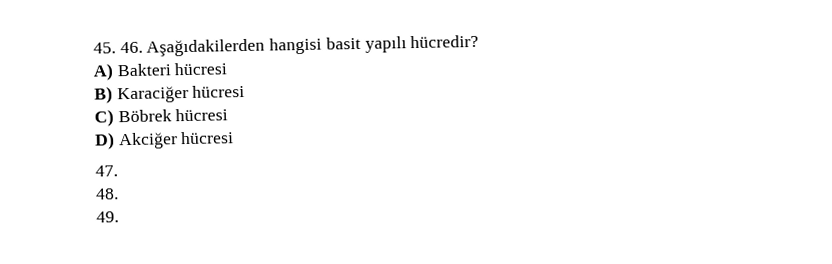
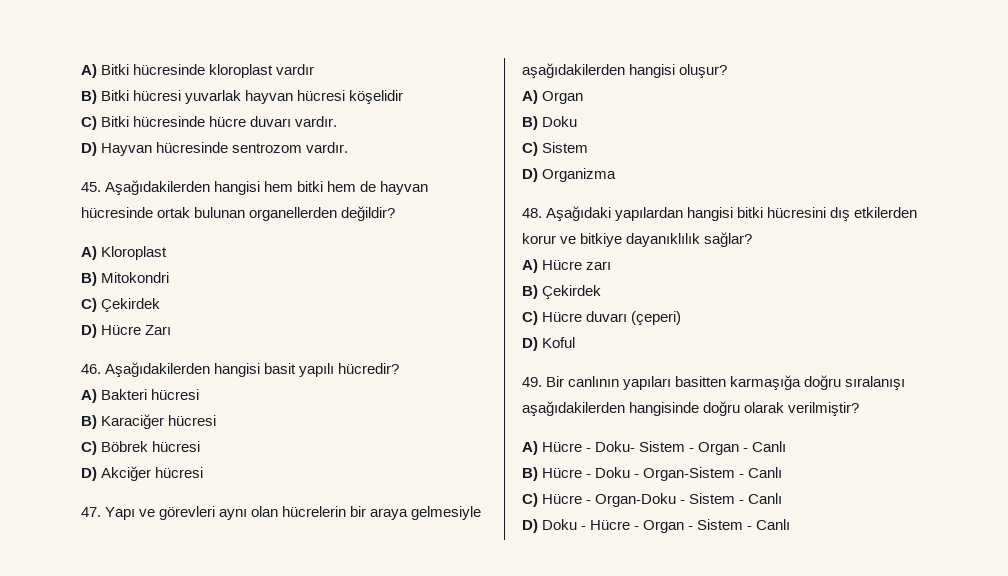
[93,42,116,54] 45. -> [81,64,315,78] [81,90,404,104] [81,116,338,130] [81,142,349,156] [81,180,429,195] [81,206,396,221] [81,246,168,260] [81,272,170,286] [81,298,161,312] [81,324,172,338] A) Bitki hücresinde kloroplast vardır // B) Bitki hücresi yuvarlak hayvan hücresi köşelidir // C) Bitki hücresinde hücre duvarı vardır. // D) Hayvan hücresinde sentrozom vardır. // 45. Aşağıdakilerden hangisi hem bitki hem de hayvan hücresinde ortak bulunan organellerden değildir? // A) Kloroplast // B) Mitokondri // C) Çekirdek // D) Hücre Zarı //
[95,188,119,200] [96,211,119,223] // 48. // 49. -> [105,506,482,520] [522,63,728,78] [522,90,584,104] [522,116,578,130] [522,142,589,156] [522,168,617,182] [522,206,918,221] [522,232,753,247] [522,259,612,273] [522,285,602,299] [522,311,682,325] [522,337,576,351] [522,375,906,390] [522,401,860,416] [522,441,787,455] [522,467,783,481] [522,493,783,507] [522,519,791,533] Yapı ve görevleri aynı olan hücrelerin bir araya gelmesiyle aşağıdakilerden hangisi oluşur? // A) Organ // B) Doku // C) Sistem // D) Organizma // 48. Aşağıdaki yapılardan hangisi bitki hücresini dış etkilerden korur ve bitkiye dayanıklılık sağlar? // A) Hücre zarı // B) Çekirdek // C) Hücre duvarı (çeperi) // D) Koful // 49. Bir canlının yapıları basitten karmaşığa doğru sıralanışı aşağıdakilerden hangisinde doğru olarak verilmiştir? // A) Hücre - Doku- Sistem - Organ - Canlı // B) Hücre - Doku - Organ-Sistem - Canlı // C) Hücre - Organ-Doku - Sistem - Canlı // D) Doku - Hücre - Organ - Sistem - Canlı

